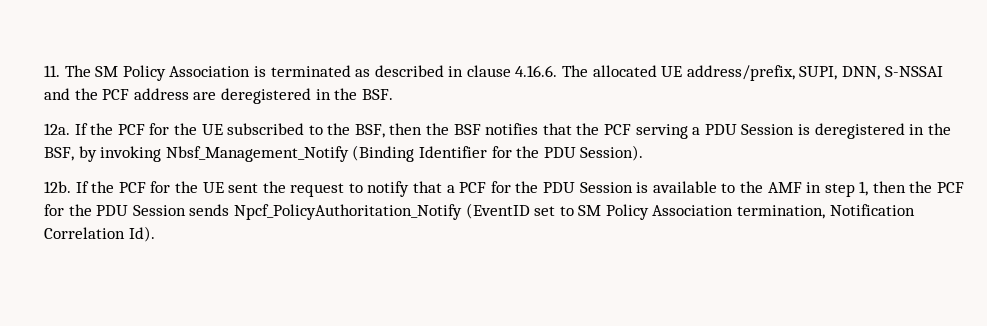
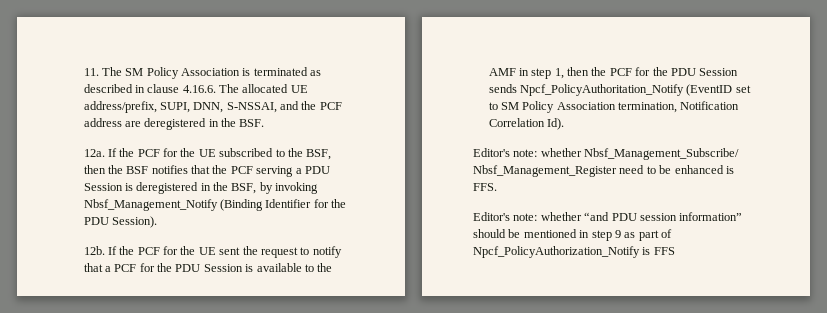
[884,66,943,77] S-NSSAI -> [226,102,277,113] S-NSSAI,
(155, 234) none -> [473,148,740,160] [473,165,734,177] [473,183,497,191] [473,212,743,221] [473,229,672,241] [473,246,675,258] // Editor's note: whether Nbsf_Management_Subscribe/ Nbsf_Management_Register need to be enhanced is FFS. // Editor's note: whether “and PDU session information” should be mentioned in step 9 as part of Npcf_PolicyAuthorization_Notify is FFS

